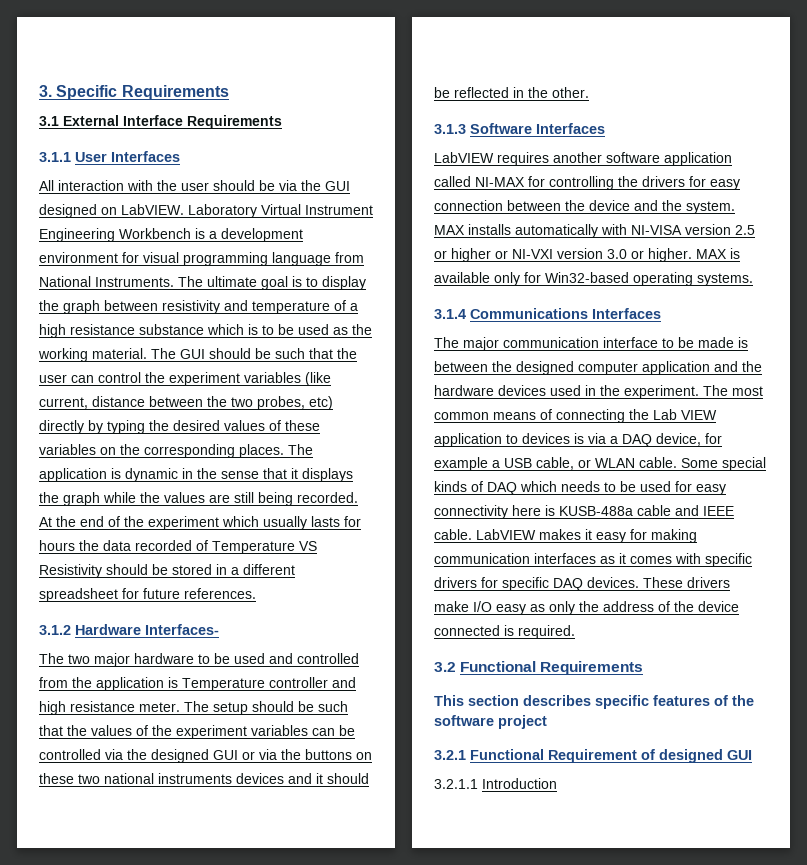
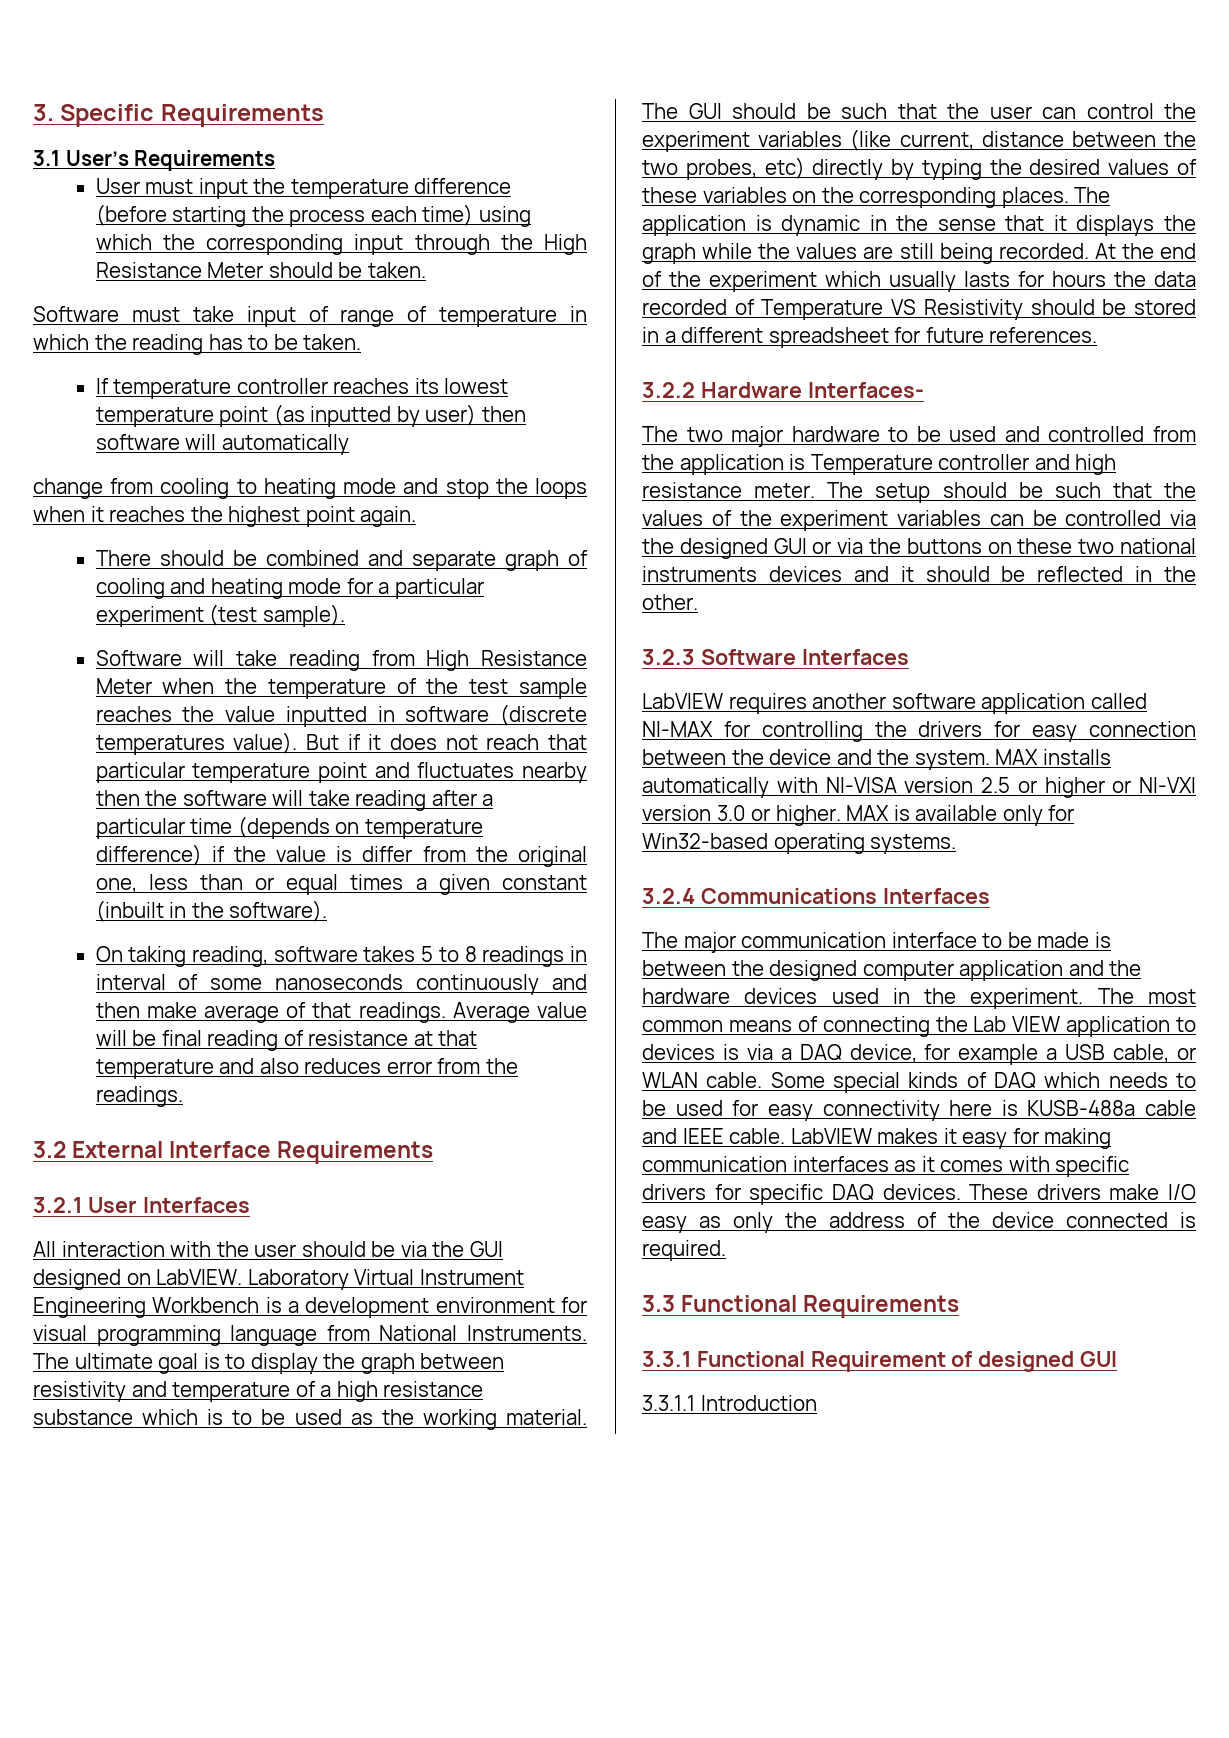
(59, 121) none -> [65,150,276,171] [95,178,512,199] [95,204,531,227] [95,234,587,255] [95,262,426,278] [33,306,587,327] [33,334,362,355] [95,378,509,399] [95,404,526,427] [95,434,349,455] [33,478,587,499] [33,506,417,527] [95,550,588,571] [95,578,484,599] [95,604,345,627] [95,650,587,671] [95,678,587,699] [95,704,587,727] [95,732,587,755] [95,762,588,783] [95,790,494,811] [95,816,483,839] [95,844,587,867] [95,874,587,895] [95,900,328,922] [95,946,587,967] [95,974,587,995] [95,1002,587,1023] [95,1030,478,1051] [95,1058,518,1079] [95,1086,183,1107] [33,1141,66,1158] User’s Requirements // User must input the temperature difference (before starting the process each time) using which the corresponding input through the High Resistance Meter should be taken. // Software must take input of range of temperature in which the reading has to be taken. // If temperature controller reaches its lowest temperature point (as inputted by user) then software will automatically // change from cooling to heating mode and stop the loops when it reaches the highest point again. // There should be combined and separate graph of cooling and heating mode for a particular experiment (test sample). // Software will take reading from High Resistance Meter when the temperature of the test sample reaches the value inputted in software (discrete temperatures value). But if it does not reach that particular temperature point and fluctuates nearby then the software will take reading after a particular time (depends on temperature difference) if the value is differ from the original one, less than or equal times a given constant (inbuilt in the software). // On taking reading, software takes 5 to 8 readings in interval of some nanoseconds continuously and then make average of that readings. Average value will be final reading of resistance at that temperature and also reduces error from the readings. // 3.2
[39,152,71,162] 3.1.1 -> [33,1197,82,1213] 3.2.1
[39,625,71,635] 3.1.2 -> [642,382,695,398] 3.2.2
[434,124,466,134] 3.1.3 -> [642,649,695,665] 3.2.3
[434,309,466,319] 3.1.4 -> [642,888,695,904] 3.2.4
[434,662,456,672] 3.2 -> [642,1295,675,1312] 3.3
[434,695,754,709] [434,715,547,729] [434,750,466,760] This section describes specific features of the software project // 3.2.1 -> [642,1351,691,1367] 3.3.1
[434,779,478,789] 3.2.1.1 -> [642,1395,695,1411] 3.3.1.1

